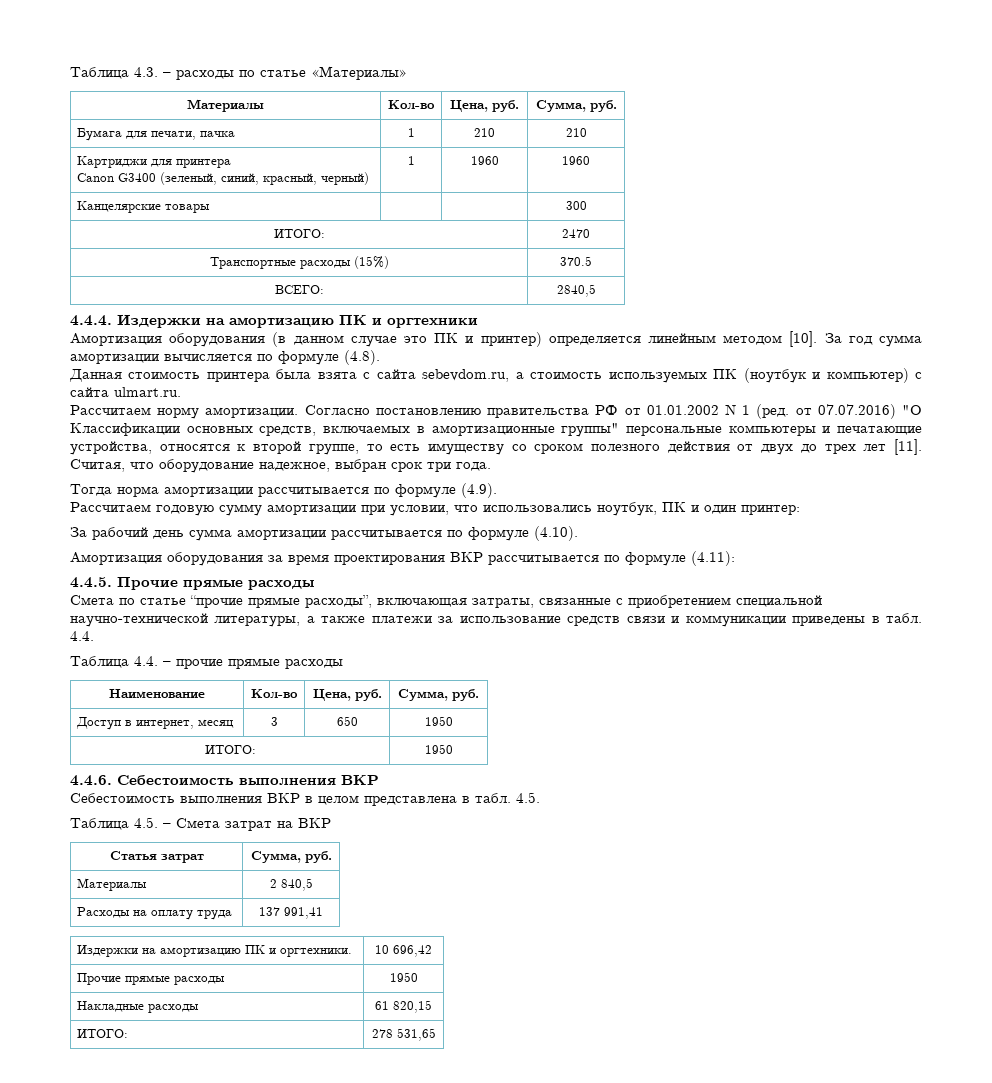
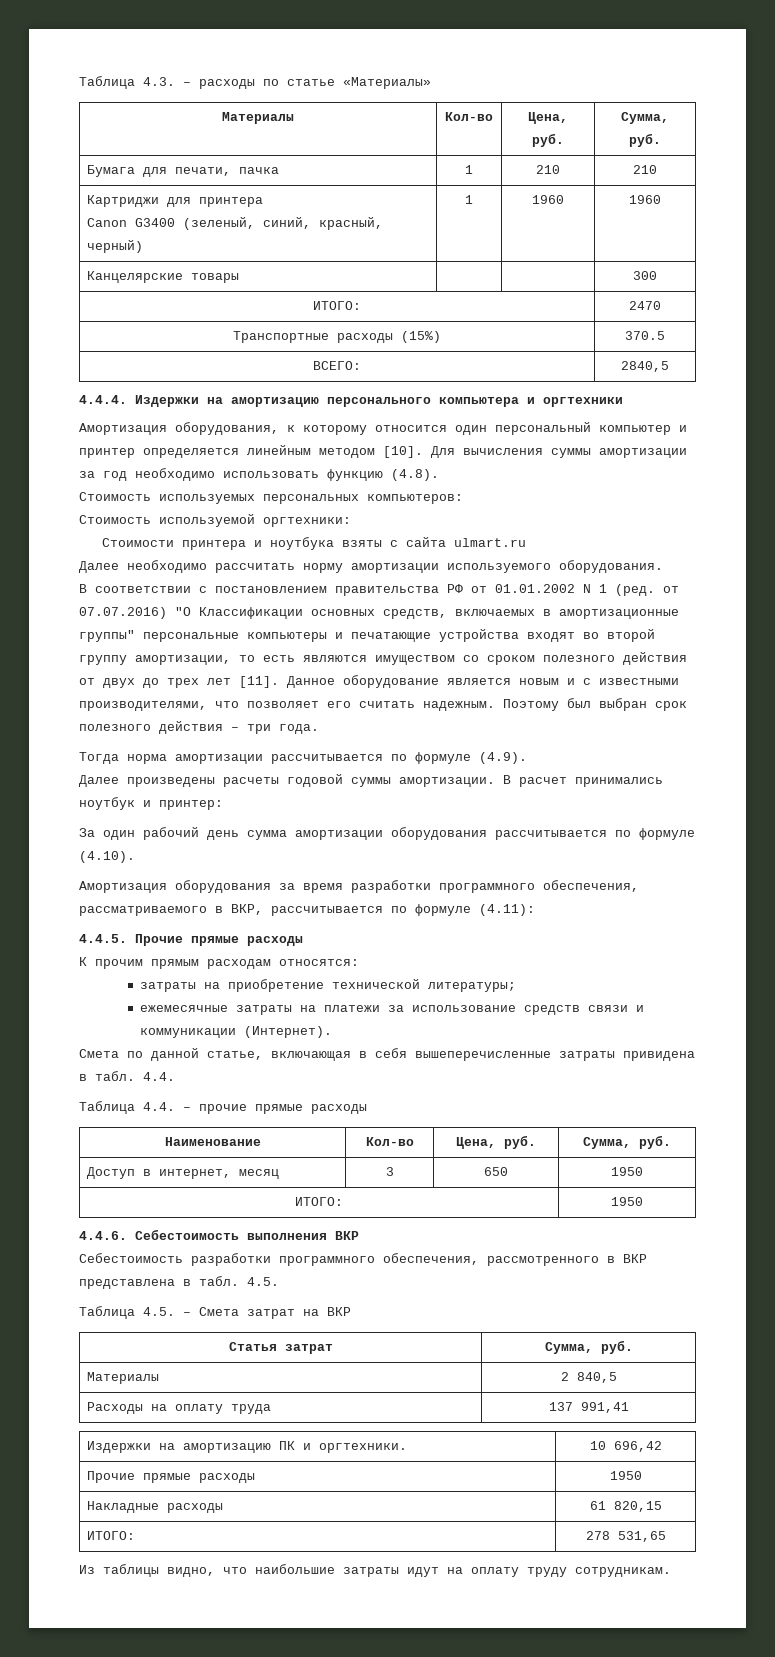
[339,315,367,325] ПК -> [327,397,519,407] персонального компьютера
[169,331,923,347] [70,350,380,365] [69,368,922,383] [70,387,181,397] [70,405,481,419] оборудования (в данном случае это ПК и принтер) определяется линейным методом [10]. За год сумма амортизации вычисляется по формуле (4.8). // Данная стоимость принтера была взята с сайта sebevdom.ru, а стоимость используемых ПК (ноутбук и компьютер) с сайта ulmart.ru. // Рассчитаем норму амортизации. Согласно постановлению -> [175,422,687,435] [79,445,687,458] [79,468,439,481] [79,492,463,504] [79,514,351,527] [102,537,527,550] [79,560,663,573] [79,584,327,593] оборудования, к которому относится один персональный компьютер и принтер определяется линейным методом [10]. Для вычисления суммы амортизации за год необходимо использовать функцию (4.8). // Стоимость используемых персональных компьютеров: // Стоимость используемой оргтехники: // Стоимости принтера и ноутбука взяты с сайта ulmart.ru // Далее необходимо рассчитать норму амортизации используемого оборудования. // В соответствии с постановлением
[70,441,504,455] устройства, относятся к второй группе, то есть имуществу -> [439,629,655,642] [79,655,455,665] устройства входят во второй группу амортизации, то есть являются имуществом
[70,459,423,473] Считая, что оборудование надежное, выбран срок -> [287,675,679,688] [79,698,687,711] [79,721,239,734] Данное оборудование является новым и с известными производителями, что позволяет его считать надежным. Поэтому был выбран срок полезного действия –
[70,502,736,516] Рассчитаем годовую сумму амортизации при условии, что использовались ноутбук, ПК и один -> [79,774,663,787] [79,797,151,810] Далее произведены расчеты годовой суммы амортизации. В расчет принимались ноутбук и
(87, 532) none -> [103,830,135,840] один
(326, 534) none -> [391,827,487,840] оборудования
[334,552,483,565] проектирования ВКР -> [351,880,639,893] [79,904,263,916] разработки программного обеспечения, рассматриваемого в ВКР,
[70,595,822,608] [70,613,366,627] Смета по статье “прочие прямые расходы”, включающая затраты, связанные с приобретением специальной научно-технической литературы, а также -> [79,957,359,969] [139,979,516,992] [139,1005,316,1015] К прочим прямым расходам относятся: // затраты на приобретение технической литературы; // ежемесячные затраты на
[792,616,866,626] приведены -> [243,1026,332,1038] [79,1048,695,1061] (Интернет). // Смета по данной статье, включающая в себя вышеперечисленные затраты привидена
[180,793,359,805] выполнения ВКР в целом -> [191,1253,647,1266] разработки программного обеспечения, рассмотренного в ВКР
(436, 1034) none -> [79,1564,671,1577] // Из таблицы видно, что наибольшие затраты идут на оплату труду сотрудникам.

